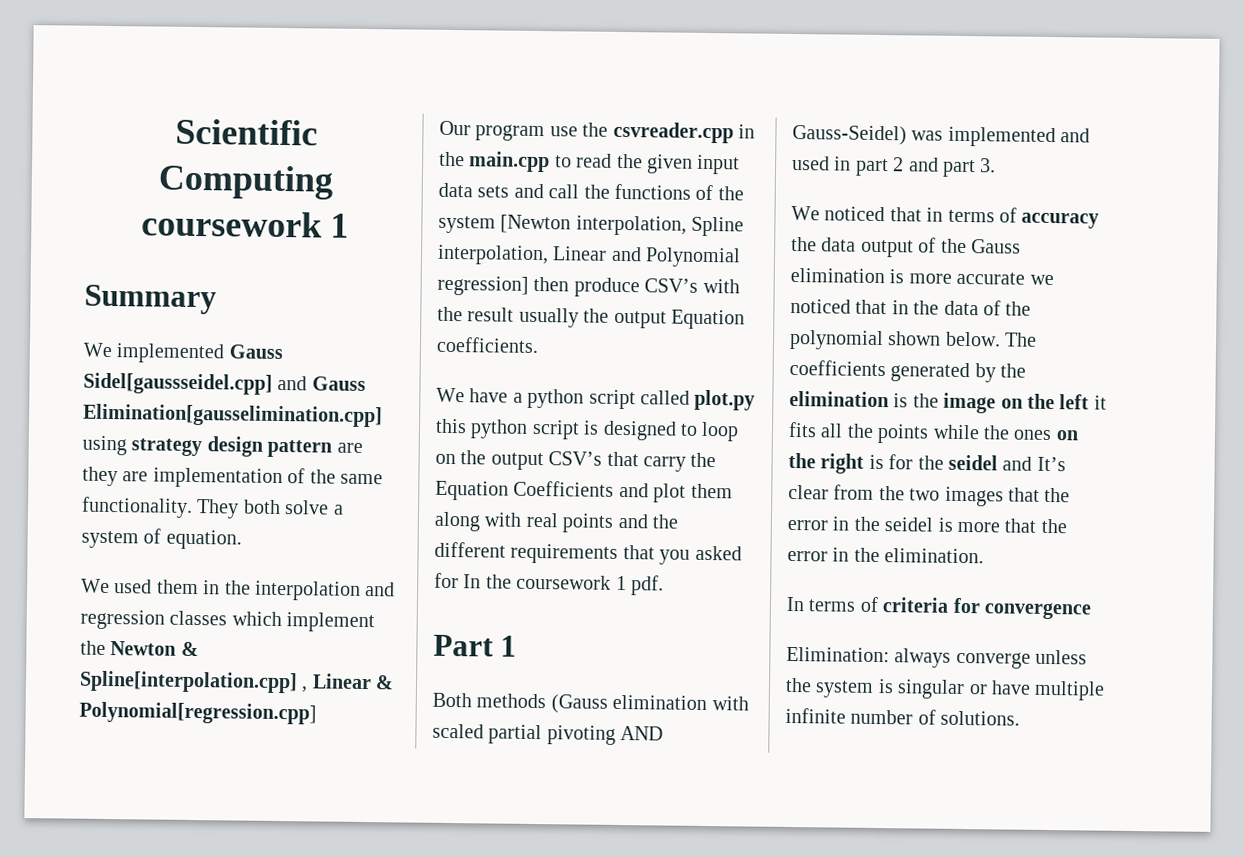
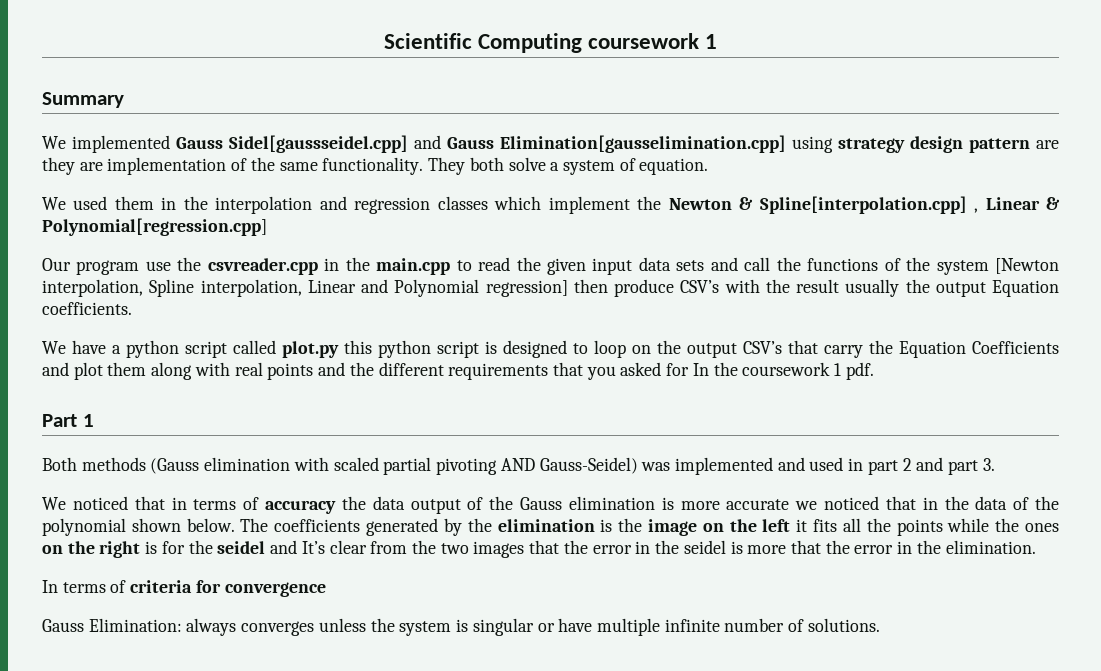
(1091, 611) none -> [42,619,84,632] Gauss
[955,651,1031,669] converge -> [241,621,315,636] converges

